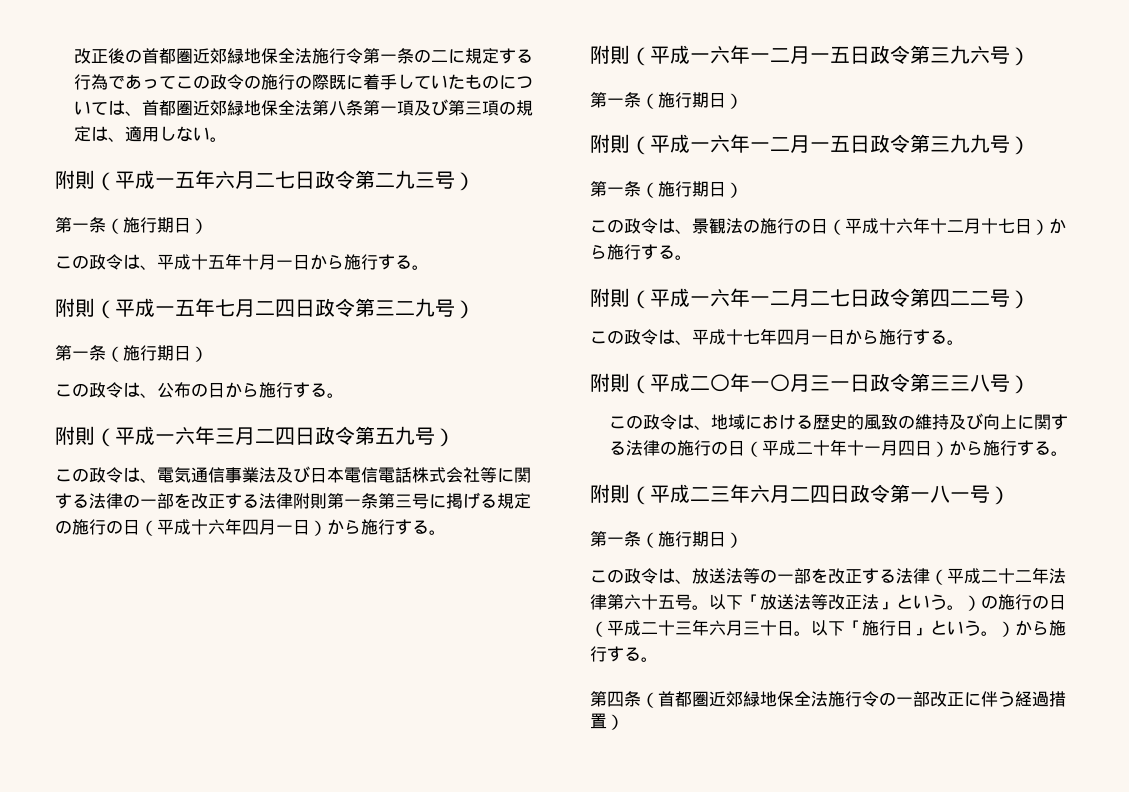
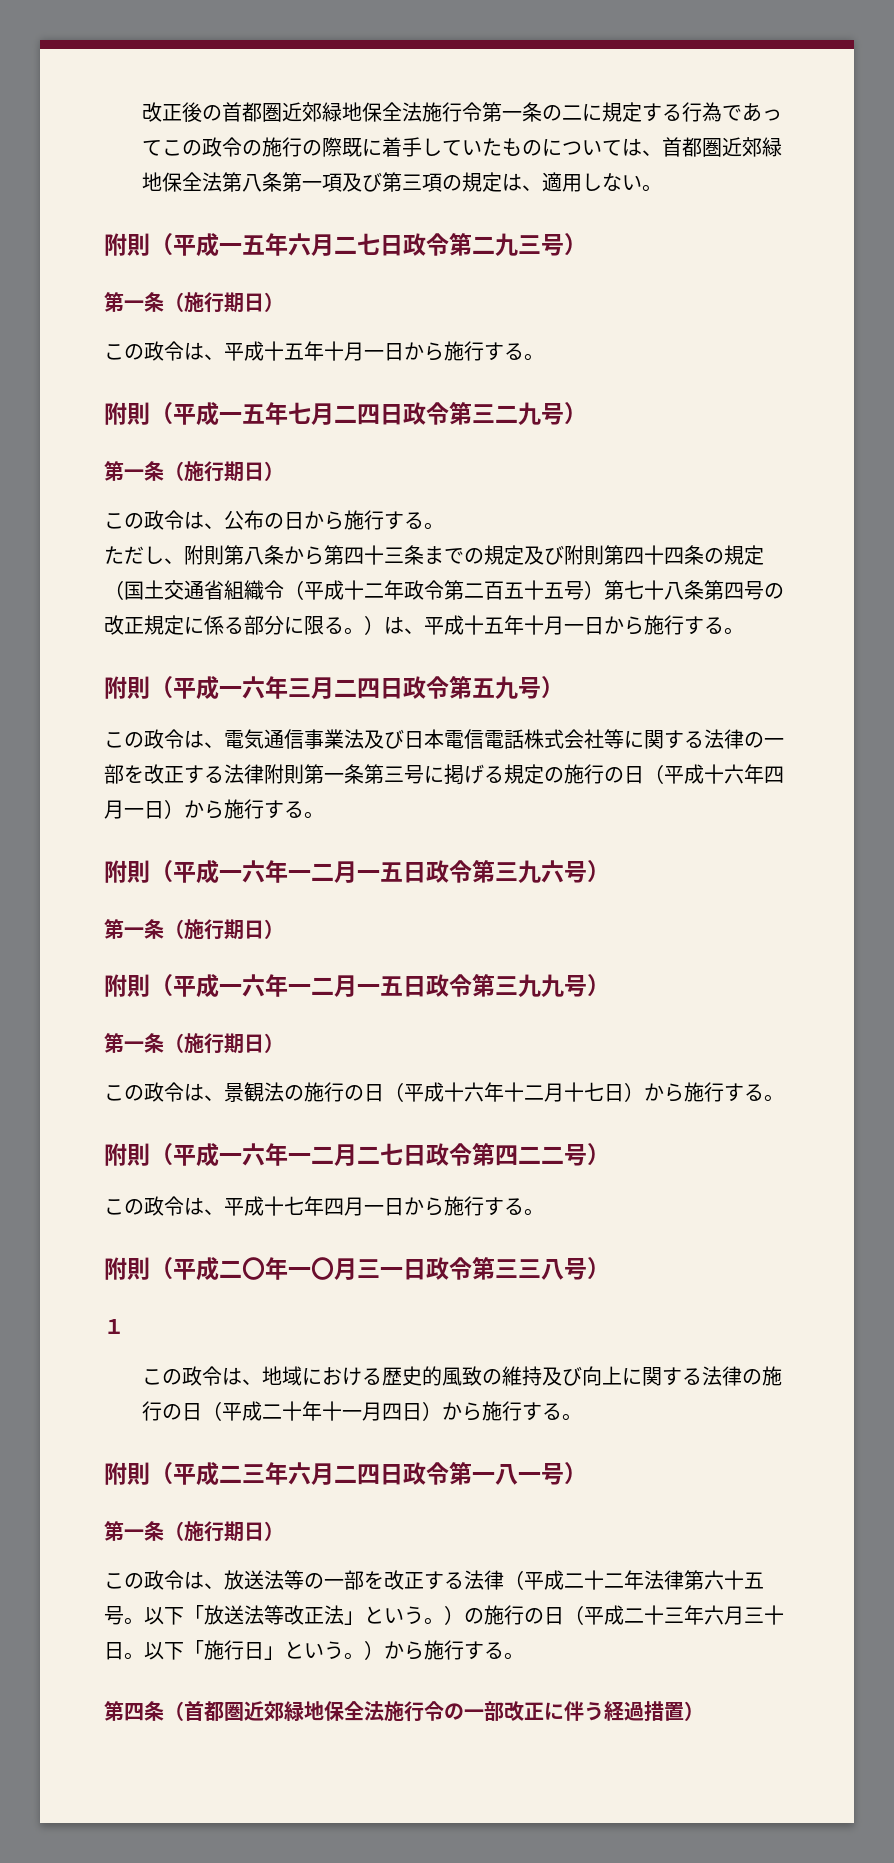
(344, 395) none -> [104,545,764,565] [104,580,784,600] [104,615,744,635] // ただし、附則第八条から第四十三条までの規定及び附則第四十四条の規定（国土交通省組織令（平成十二年政令第二百五十五号）第七十八条第四号の改正規定に係る部分に限る。）は、平成十五年十月一日から施行する。
(1030, 384) none -> [104,1319,124,1334] // １

